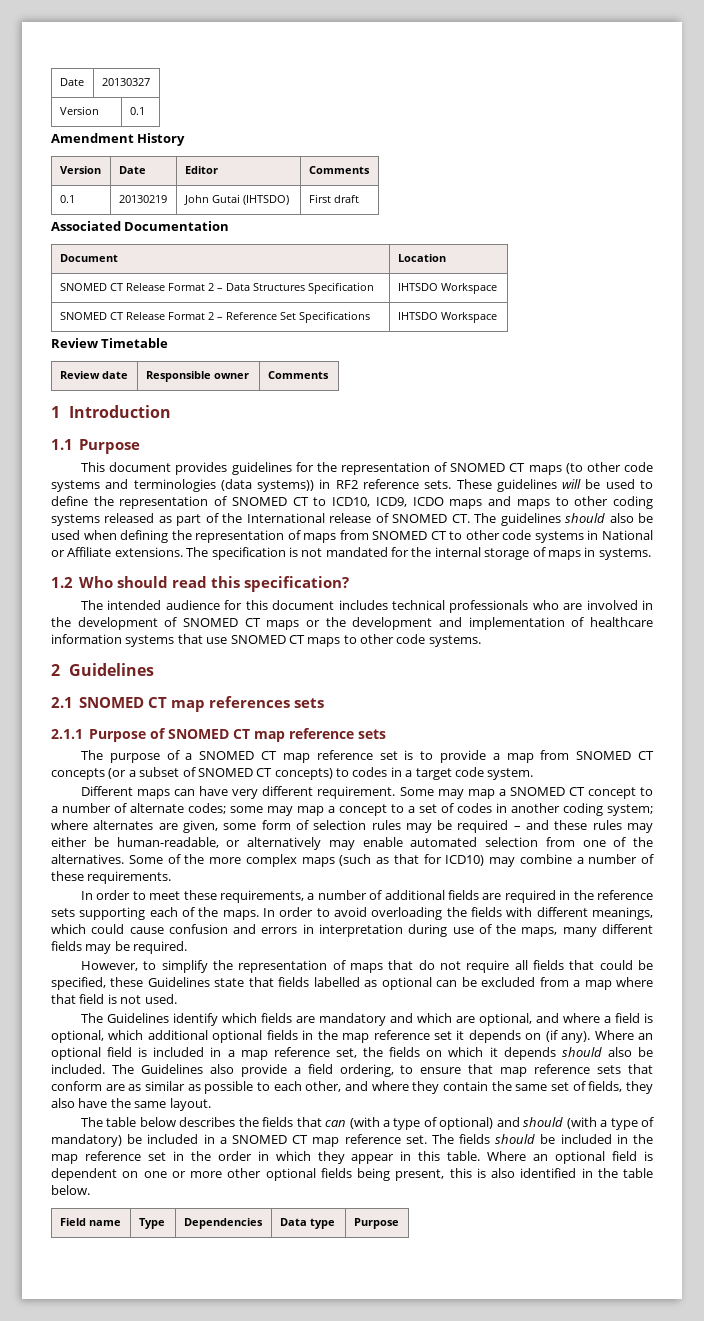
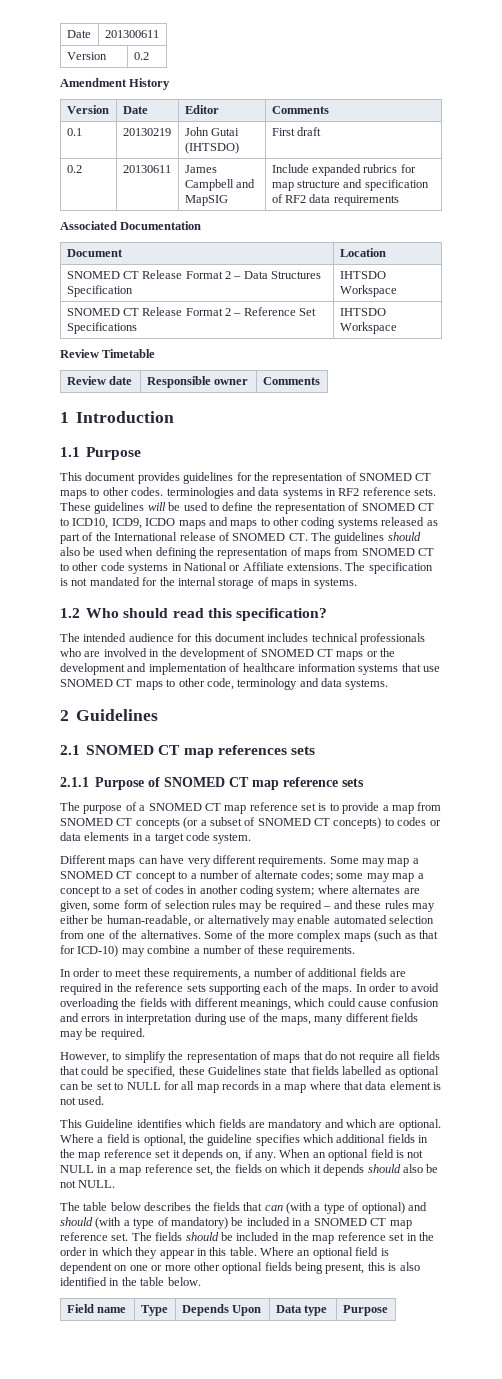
[59,78,84,86] [101,78,150,86] [59,106,99,115] [129,107,145,115] Date | 20130327 // Version | 0.1 -> [66,30,91,38] [104,30,159,38] [66,52,107,60] [133,52,149,60] Date | 201300611 // Version | 0.2
(359, 199) none -> [66,165,82,173] [122,165,171,173] [184,165,217,173] [184,179,255,191] [184,195,228,206] [271,164,416,176] [271,179,429,191] [271,194,399,206] // 0.2 | 20130611 | James Campbell and MapSIG | Include expanded rubrics for map structure and specification of RF2 data requirements
[565,462,653,474] [51,479,315,492] (to other code systems and terminologies (data systems)) -> [90,487,323,499] to other codes. terminologies and data systems
[396,634,426,644] code -> [206,678,342,690] code, terminology and data
(388, 772) none -> [429,820,441,826] [60,832,130,841] or data elements
[317,786,396,799] requirement. -> [258,856,327,867] requirements.
[445,855,485,866] ICD10) -> [77,945,119,957] ICD-10)
[481,977,569,987] excluded from -> [96,1081,273,1093] set to NULL for all map records in
[79,994,105,1004] field -> [365,1081,431,1090] data element
[81,1013,219,1026] The Guidelines identify -> [60,1119,182,1128] This Guideline identifies
[479,1013,601,1026] optional, and where -> [398,1119,441,1131] [60,1134,94,1143] optional. Where
(104, 1036) none -> [188,1134,300,1146] the guideline specifies
[212,1030,263,1043] optional -> (386, 1138) none
[525,1030,653,1043] [51,1047,205,1060] on (if any). Where an optional field is included -> [226,1149,424,1161] [60,1165,94,1173] on, if any. When an optional field is not NULL
[51,1064,654,1077] [51,1081,653,1094] [51,1098,211,1111] included. The Guidelines also provide a field ordering, to ensure that map reference sets that conform are as similar as possible to each other, and where they contain the same set of fields, they also have the same layout. -> [60,1180,116,1188] not NULL.
[183,1218,263,1229] Dependencies -> [181,1304,261,1316] Depends Upon

